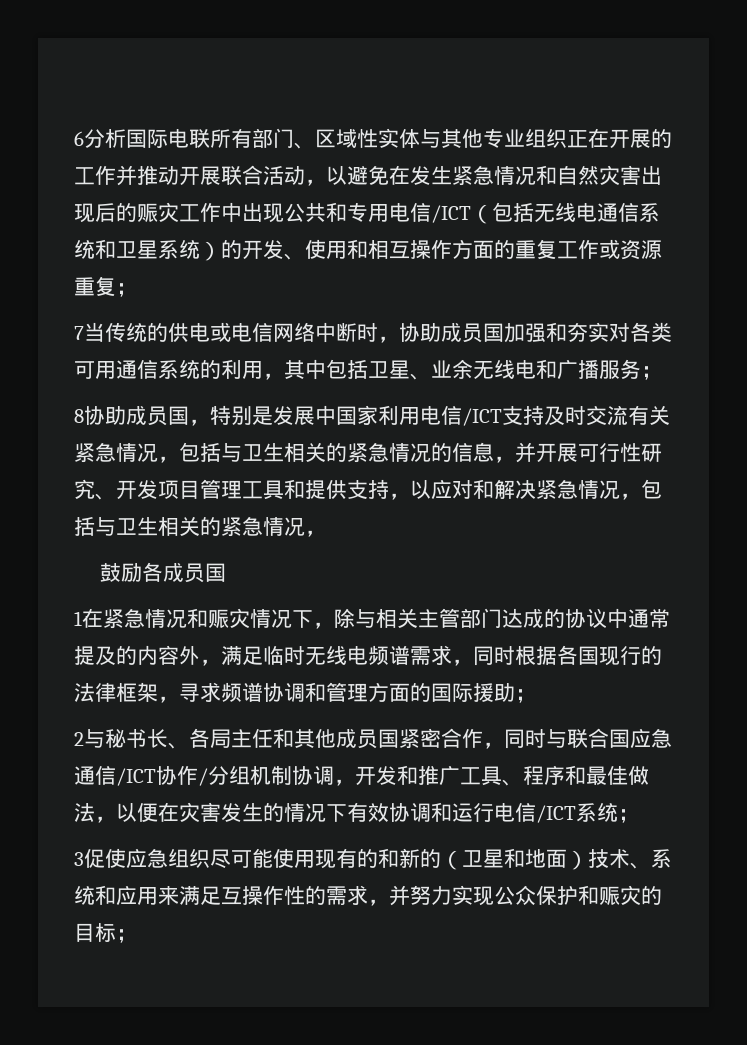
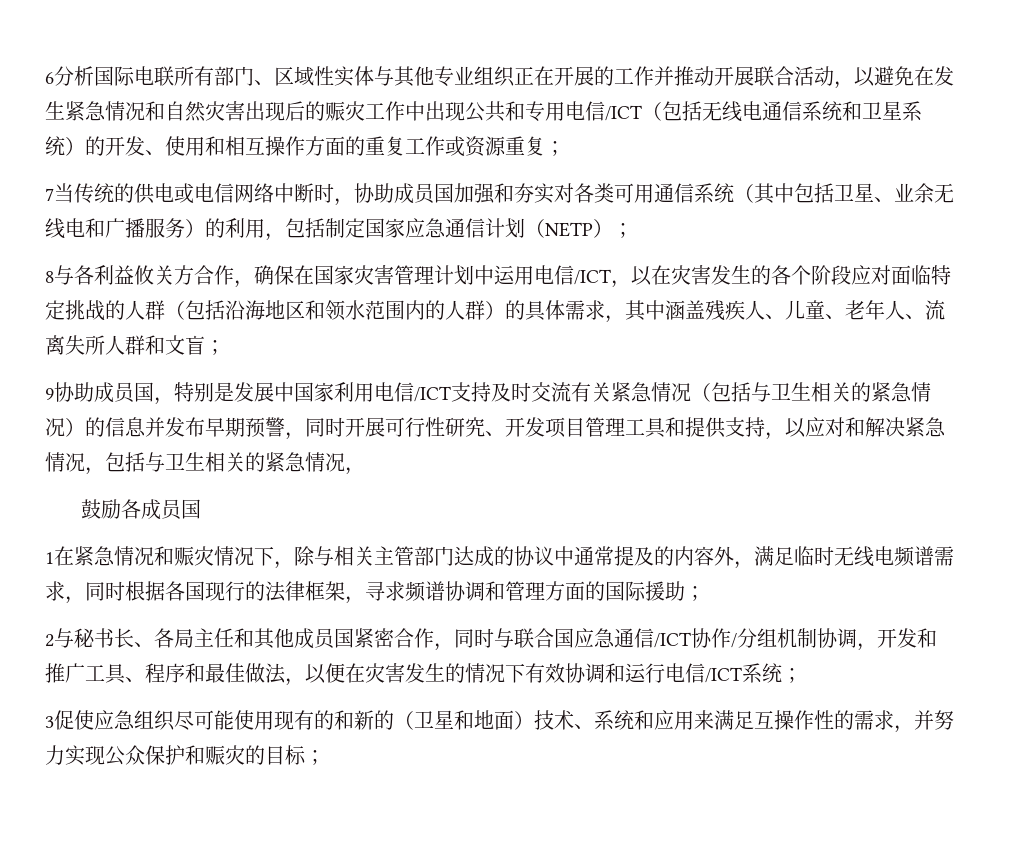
[200,359,284,380] 的利用， -> [734,184,754,203] （
[641,366,662,380] [74,409,84,423] ； // 8 -> [185,218,633,241] [45,265,951,288] [45,300,945,323] [45,335,225,355] [45,388,54,400] ）的利用，包括制定国家应急通信计划（NETP）； // 8与各利益攸关方合作，确保在国家灾害管理计划中运用电信/ICT，以在灾害发生的各个阶段应对面临特定挑战的人群（包括沿海地区和领水范围内的人群）的具体需求，其中涵盖残疾人、儿童、老年人、流离失所人群和文盲； // 9
[158,442,536,463] ，包括与卫生相关的紧急情况的信息，并 -> [691,382,931,402] [45,417,345,440] （包括与卫生相关的紧急情况）的信息并发布早期预警，同时

